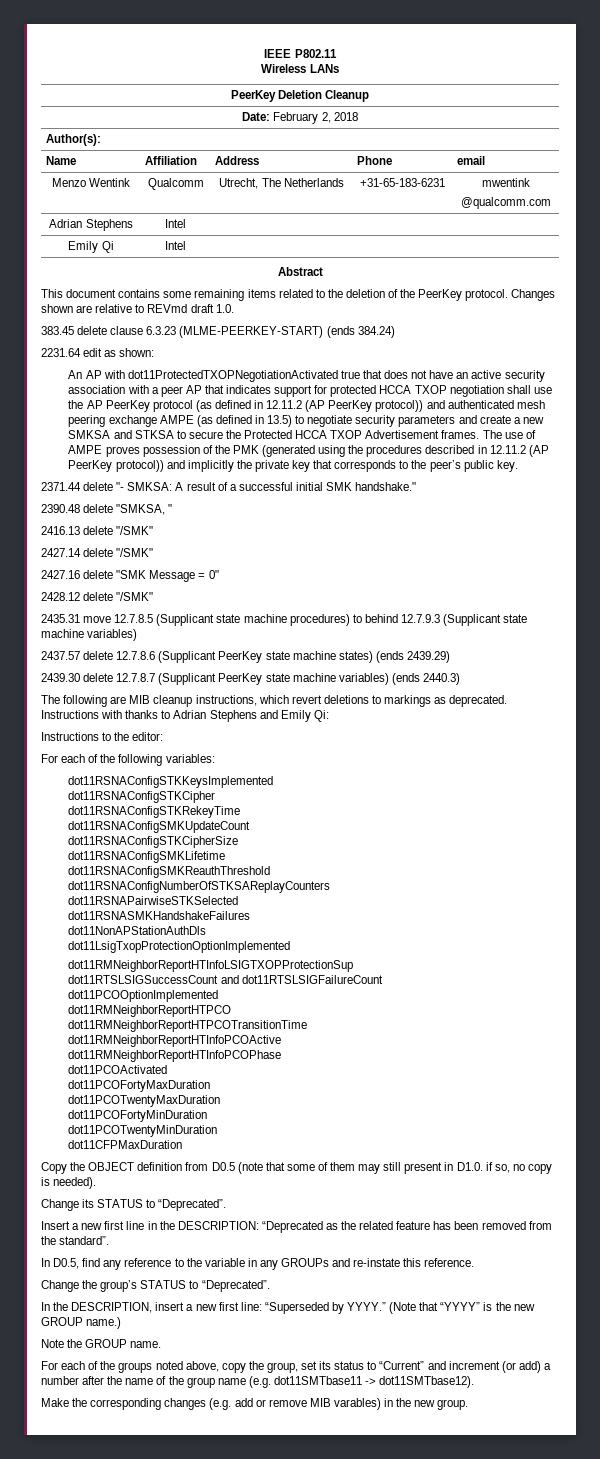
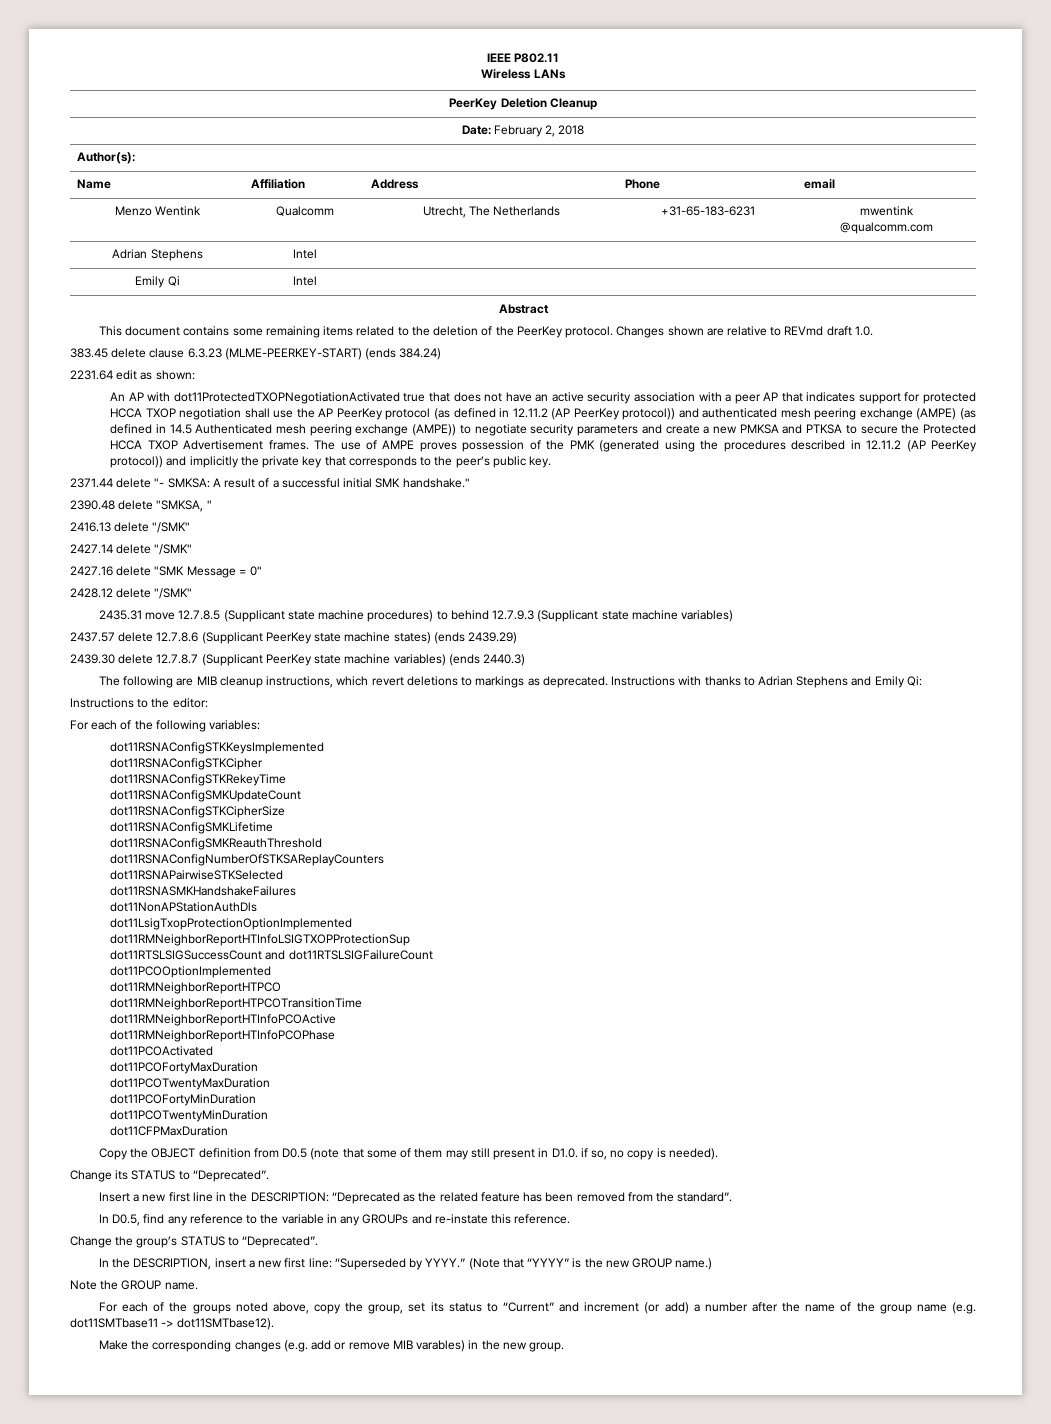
[159,415,293,427] AMPE (as defined in 13.5) -> [916,408,976,420] [110,424,457,436] (AMPE) (as defined in 14.5 Authenticated mesh peering exchange (AMPE))
[68,430,174,439] SMKSA and STKSA -> [739,424,843,434] PMKSA and PTKSA

